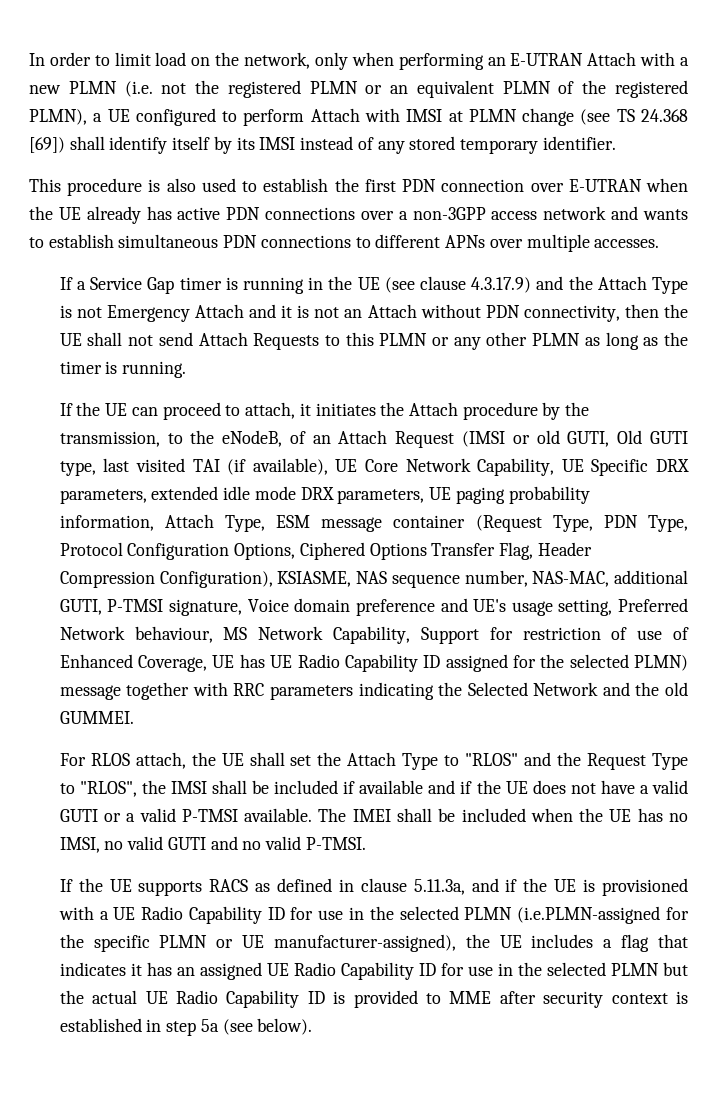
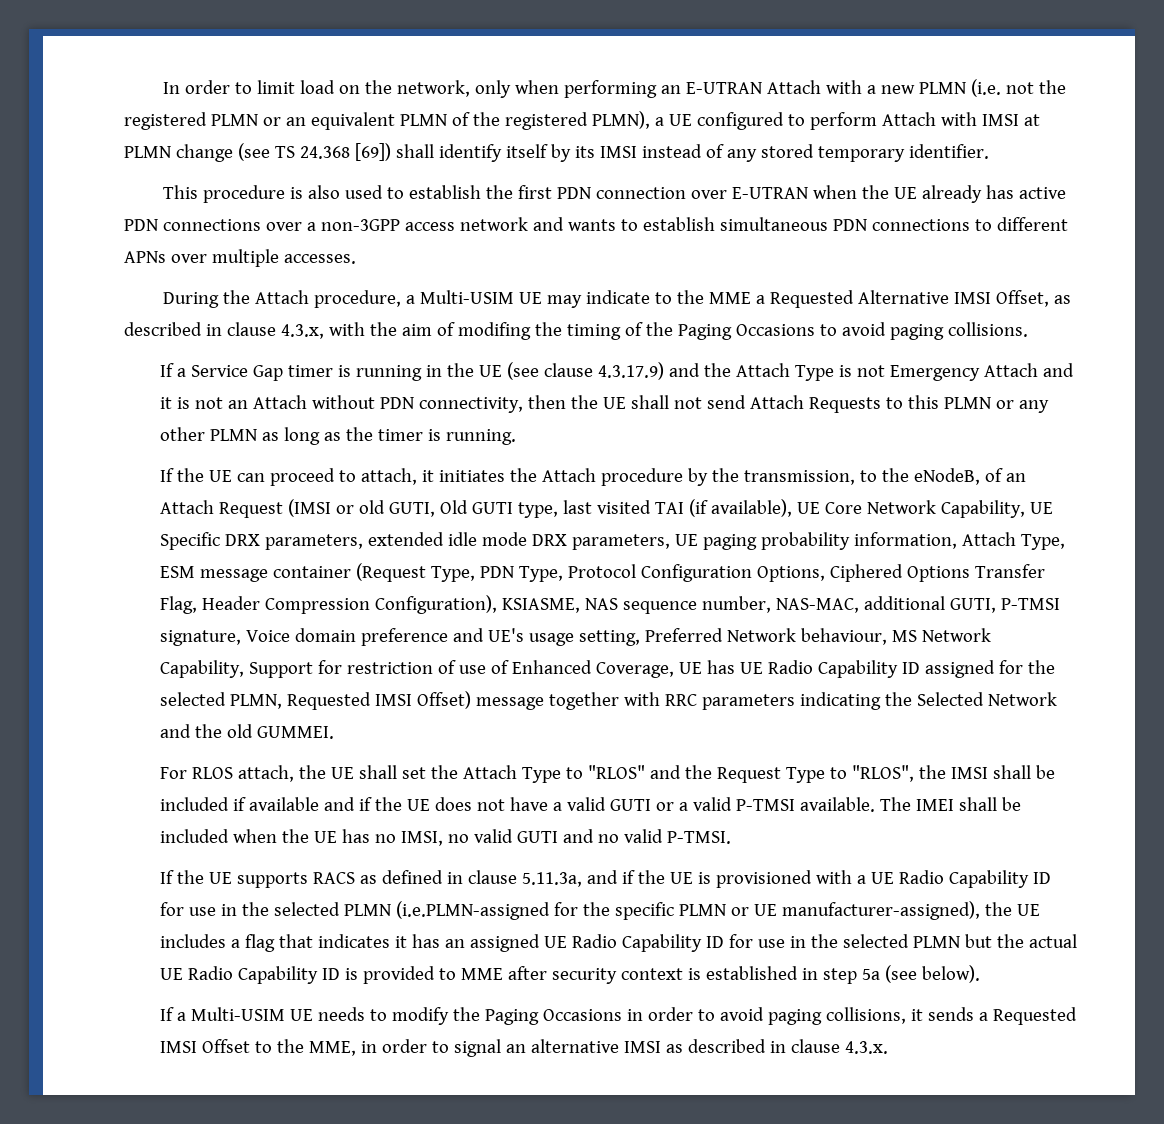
(660, 243) none -> [163,290,1071,308] [124,322,1028,340] // During the Attach procedure, a Multi-USIM UE may indicate to the MME a Requested Alternative IMSI Offset, as described in clause 4.3.x, with the aim of modifing the timing of the Paging Occasions to avoid paging collisions.
[633,655,688,671] PLMN) -> [230,691,472,710] PLMN, Requested IMSI Offset)
(313, 1026) none -> [160,1007,1077,1025] [160,1039,888,1057] // If a Multi-USIM UE needs to modify the Paging Occasions in order to avoid paging collisions, it sends a Requested IMSI Offset to the MME, in order to signal an alternative IMSI as described in clause 4.3.x.

